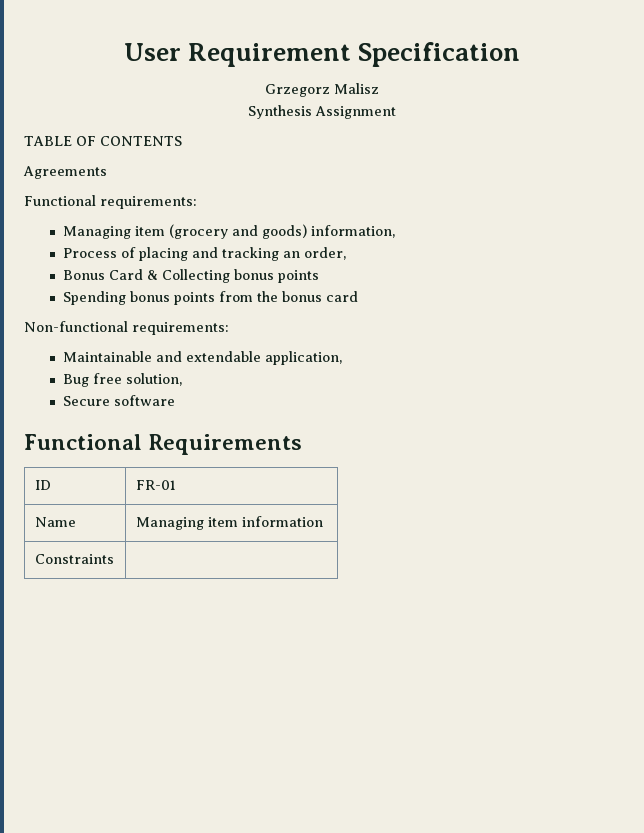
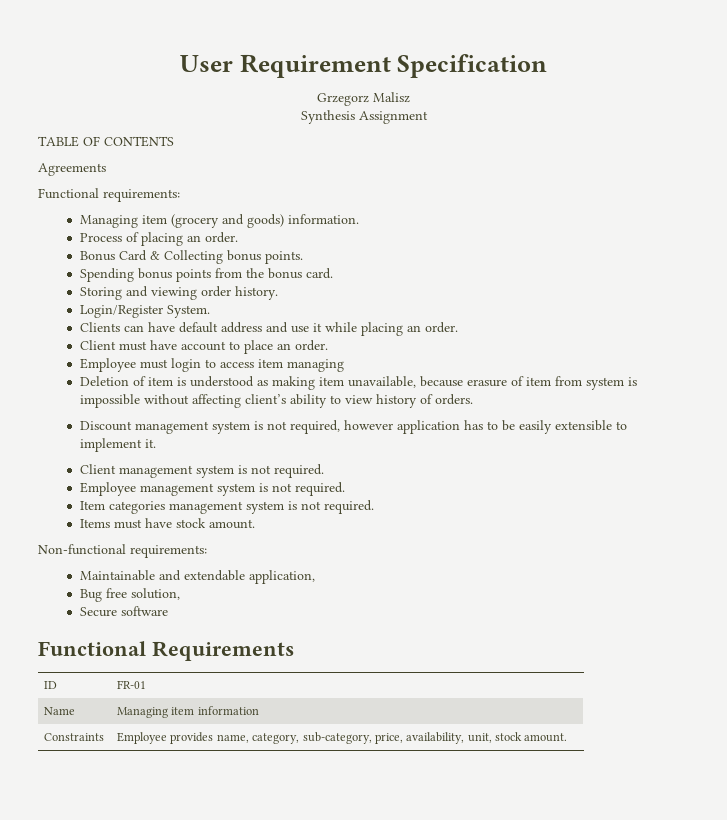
[310,225,395,238] information, -> [287,214,359,224] information.
[191,247,346,261] and tracking an order, -> [186,232,238,243] an order.
[277,270,319,283] points -> [264,251,303,264] points.
[325,291,358,302] card -> [305,268,333,279] [79,286,278,300] [79,305,210,318] [79,322,458,336] [79,340,328,354] [79,358,344,372] [79,376,637,390] [79,394,473,408] [79,420,627,434] [79,438,156,452] [79,464,324,478] [79,482,345,496] [79,500,374,514] [79,518,255,529] card. // Storing and viewing order history. // Login/Register System. // Clients can have default address and use it while placing an order. // Client must have account to place an order. // Employee must login to access item managing // Deletion of item is understood as making item unavailable, because erasure of item from system is impossible without affecting client’s ability to view history of orders. // Discount management system is not required, however application has to be easily extensible to implement it. // Client management system is not required. // Employee management system is not required. // Item categories management system is not required. // Items must have stock amount.
(114, 559) none -> [117,732,568,744] Employee provides name, category, sub-category, price, availability, unit, stock amount.

